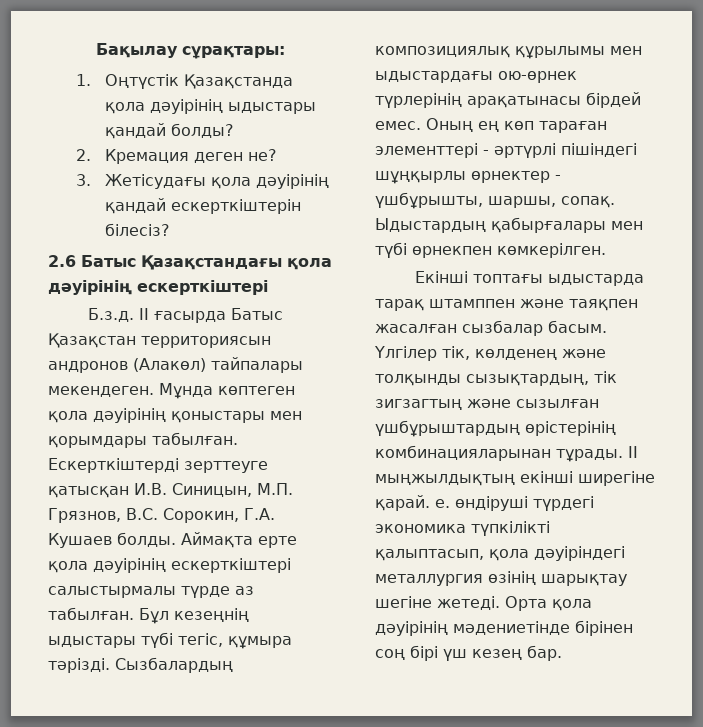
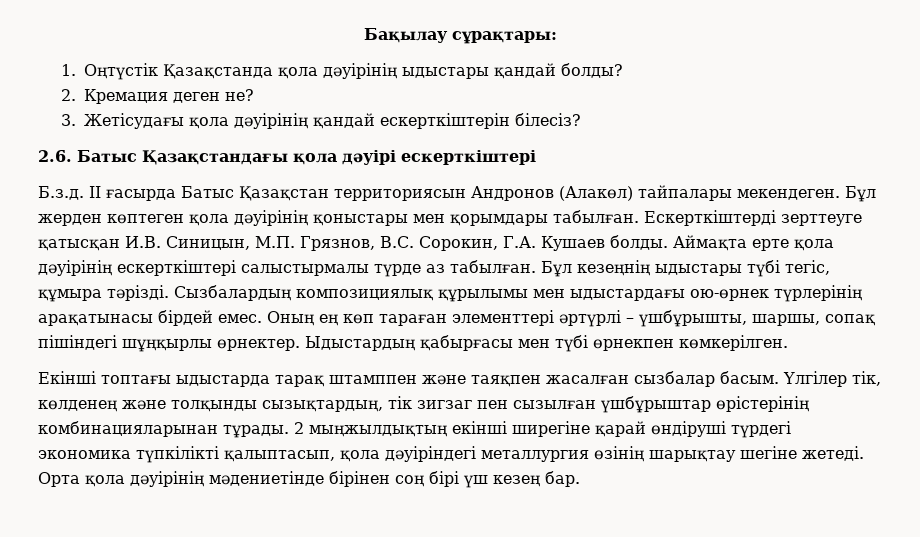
[48,255,76,267] 2.6 -> [38,150,72,162] 2.6.
[48,280,132,295] дәуірінің -> [342,150,396,165] дәуірі
[48,361,128,373] андронов -> [471,186,554,201] Андронов
[159,383,213,399] Мұнда -> [845,186,876,202] [38,214,102,226] Бұл жерден
[483,143,637,158] [375,171,561,184] [375,192,615,209] [375,217,606,233] - әртүрлі пішіндегі шұңқырлы өрнектер - үшбұрышты, шаршы, сопақ. Ыдыстардың қабырғалары -> [559,310,875,327] [38,335,513,352] әртүрлі – үшбұрышты, шаршы, сопақ пішіндегі шұңқырлы өрнектер. Ыдыстардың қабырғасы
[375,399,599,410] [375,420,520,437] зигзагтың және сызылған үшбұрыштардың -> [417,396,711,413] зигзаг пен сызылған үшбұрыштар
[628,446,638,458] II -> [294,422,304,434] 2
[375,495,450,511] қарай. e. -> [595,421,646,437] қарай

